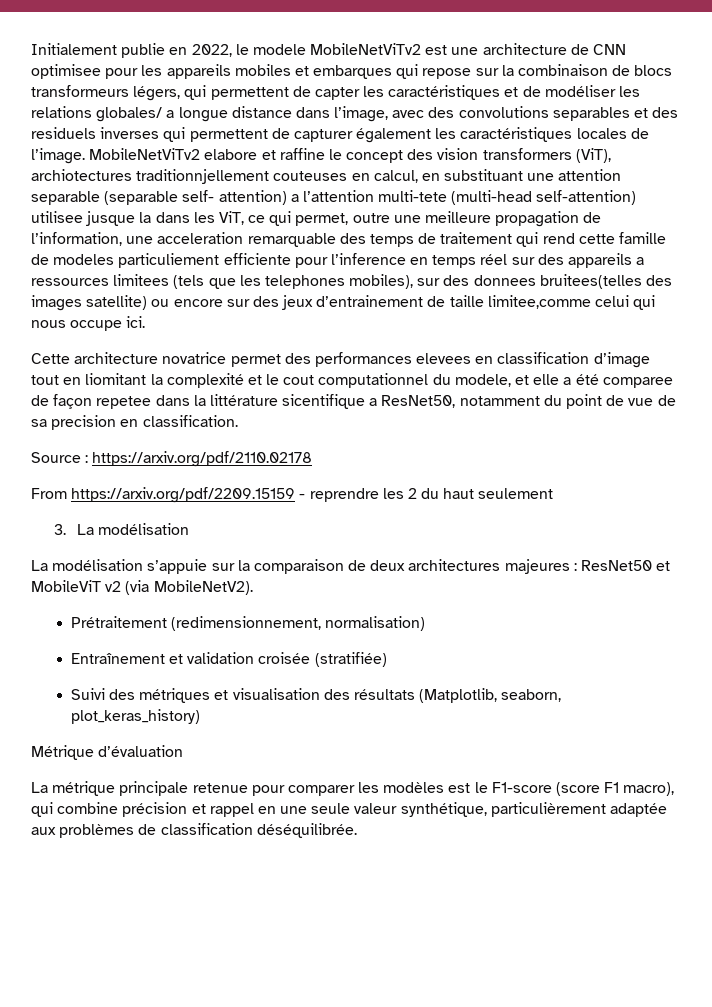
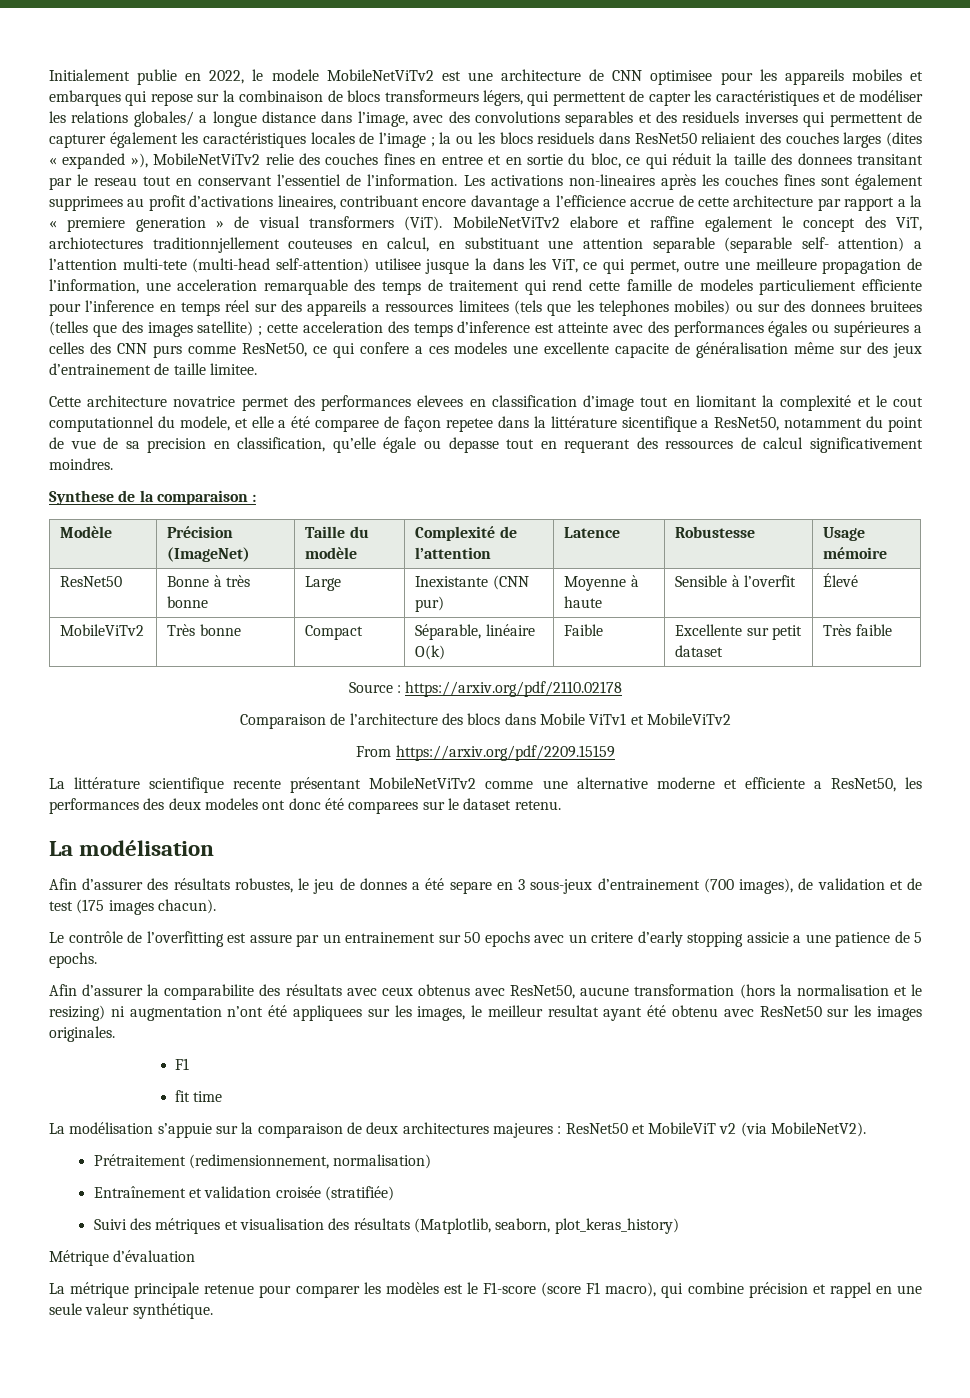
[31,148,85,164] l’image. -> [379,132,923,148] [49,153,923,169] [49,174,923,190] [49,195,922,211] [49,216,443,232] l’image ; la ou les blocs residuels dans ResNet50 reliaient des couches larges (dites « expanded »), MobileNetViTv2 relie des couches fines en entree et en sortie du bloc, ce qui réduit la taille des donnees transitant par le reseau tout en conservant l’essentiel de l’information. Les activations non-lineaires après les couches fines sont également supprimees au profit d’activations lineaires, contribuant encore davantage a l’efficience accrue de cette architecture par rapport a la « premiere generation » de visual transformers (ViT).
(325, 154) none -> [704,216,773,232] egalement
[437,148,611,163] vision transformers (ViT), -> [896,217,922,231] ViT,
[349,274,414,289] mobiles), -> [674,300,753,315] mobiles) ou
[539,274,673,289] [31,295,223,311] bruitees(telles des images satellite) ou encore -> [870,300,923,312] [49,321,923,337] [49,342,835,358] bruitees (telles que des images satellite) ; cette acceleration des temps d’inference est atteinte avec des performances égales ou supérieures a celles des CNN purs comme ResNet50, ce qui confere a ces modeles une excellente capacite de généralisation même
[487,295,656,310] [31,316,146,331] limitee,comme celui qui nous occupe ici. -> [209,363,257,375] limitee.
[142,415,238,427] [31,451,313,467] [31,487,554,503] [53,523,189,535] classification. // Source : https://arxiv.org/pdf/2110.02178 // From https://arxiv.org/pdf/2209.15159 - reprendre les 2 du haut seulement // 3. La modélisation -> [237,437,923,453] [49,458,113,470] [49,490,257,505] [60,526,113,538] [167,526,234,538] [167,547,251,562] [305,526,369,538] [305,547,358,559] [415,526,517,541] [415,547,492,559] [564,527,621,538] [675,526,756,538] [823,527,866,541] [823,547,888,559] [60,576,123,587] [167,575,251,587] [167,596,209,608] [305,576,342,591] [415,575,529,590] [415,596,445,612] [564,575,639,591] [564,596,603,608] [675,575,797,587] [823,573,859,587] [60,624,145,636] [167,624,241,636] [305,625,364,640] [415,624,535,640] [415,645,446,660] [564,624,604,636] [675,624,803,640] [675,645,724,657] [823,624,892,636] [348,681,623,697] [240,713,731,729] [356,745,615,761] [49,777,922,793] [49,798,561,814] [49,840,215,856] [49,878,922,894] [49,899,216,915] [49,931,922,947] [49,952,97,968] [49,984,923,1000] [49,1005,922,1021] [49,1026,115,1042] [175,1058,190,1070] [175,1090,223,1102] classification, qu’elle égale ou depasse tout en requerant des ressources de calcul significativement moindres. // Synthese de la comparaison : // Modèle | Précision (ImageNet) | Taille du modèle | Complexité de l’attention | Latence | Robustesse | Usage mémoire // ResNet50 | Bonne à très bonne | Large | Inexistante (CNN pur) | Moyenne à haute | Sensible à l’overfit | Élevé // MobileViTv2 | Très bonne | Compact | Séparable, linéaire O(k) | Faible | Excellente sur petit dataset | Très faible // Source : https://arxiv.org/pdf/2110.02178 // Comparaison de l’architecture des blocs dans Mobile ViTv1 et MobileViTv2 // From https://arxiv.org/pdf/2209.15159 // La littérature scientifique recente présentant MobileNetViTv2 comme une alternative moderne et efficiente a ResNet50, les performances des deux modeles ont donc été comparees sur le dataset retenu. // La modélisation // Afin d’assurer des résultats robustes, le jeu de donnes a été separe en 3 sous-jeux d’entrainement (700 images), de validation et de test (175 images chacun). // Le contrôle de l’overfitting est assure par un entrainement sur 50 epochs avec un critere d’early stopping assicie a une patience de 5 epochs. // Afin d’assurer la comparabilite des résultats avec ceux obtenus avec ResNet50, aucune transformation (hors la normalisation et le resizing) ni augmentation n’ont été appliquees sur les images, le meilleur resultat ayant été obtenu avec ResNet50 sur les images originales. // F1 // fit time
[400,802,668,817] [31,823,357,838] synthétique, particulièrement adaptée aux problèmes de classification déséquilibrée. -> [132,1303,213,1319] synthétique.

